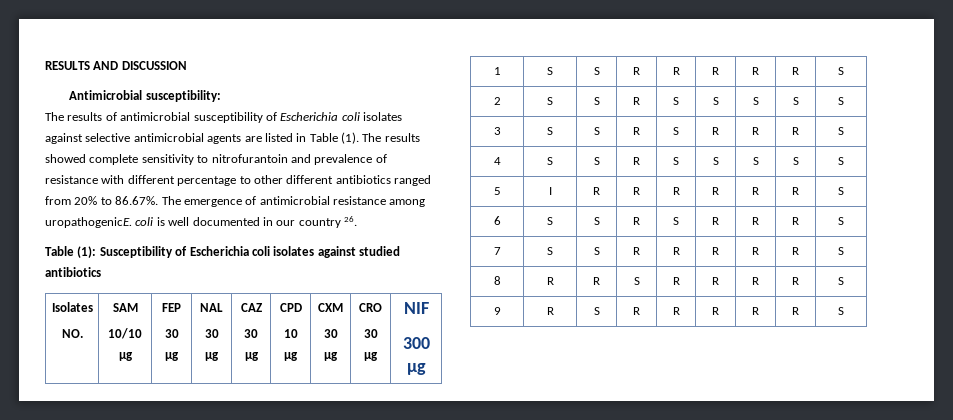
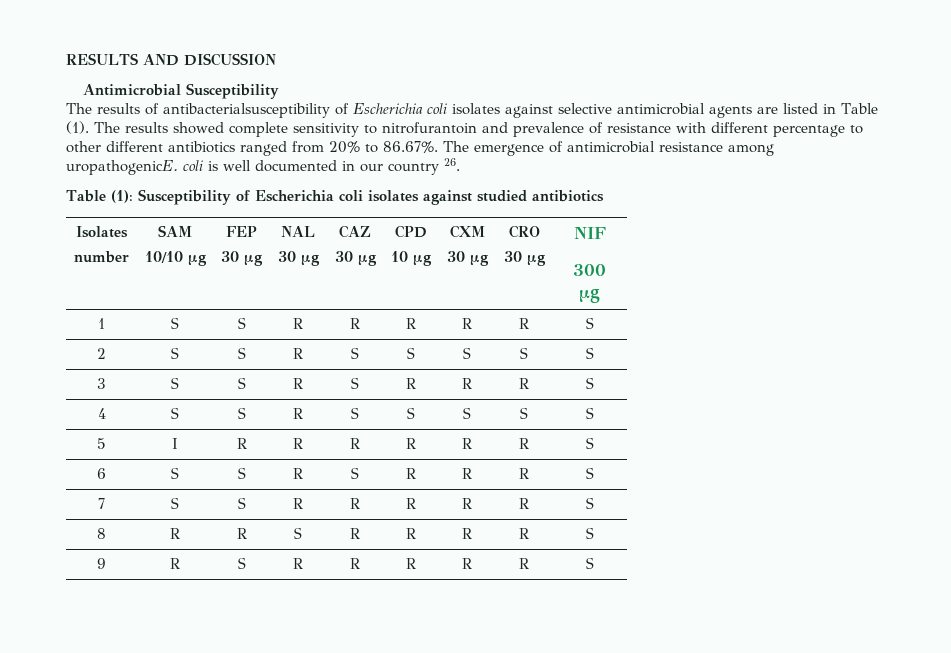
[145,90,221,102] susceptibility: -> [186,83,280,99] Susceptibility
[120,112,263,123] antimicrobial susceptibility -> [163,103,330,118] antibacterialsusceptibility
[61,329,83,338] NO. -> [74,251,129,263] number

